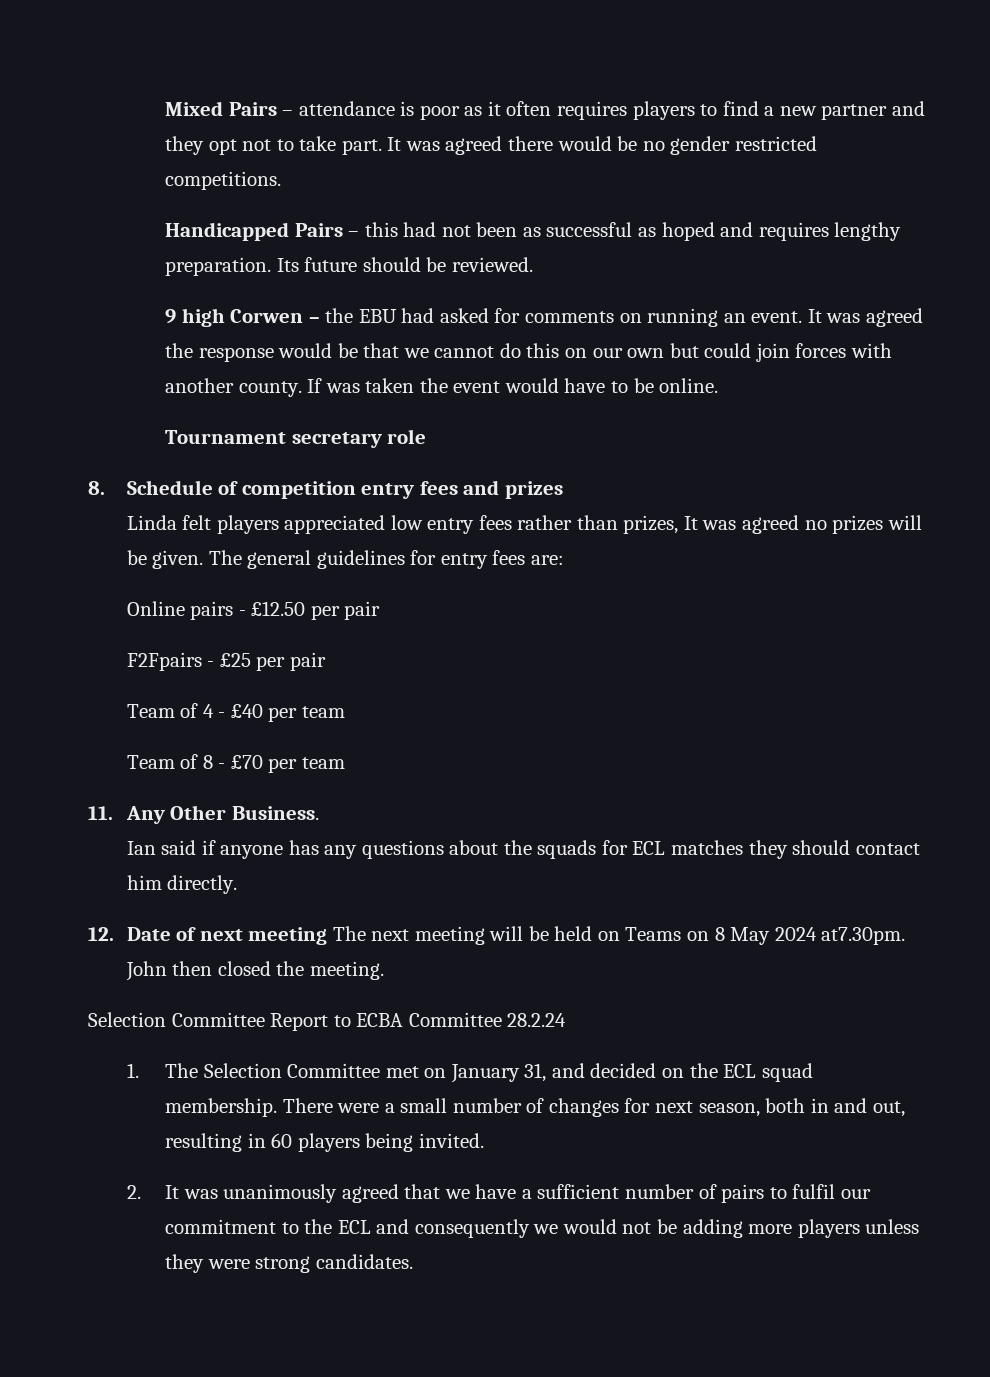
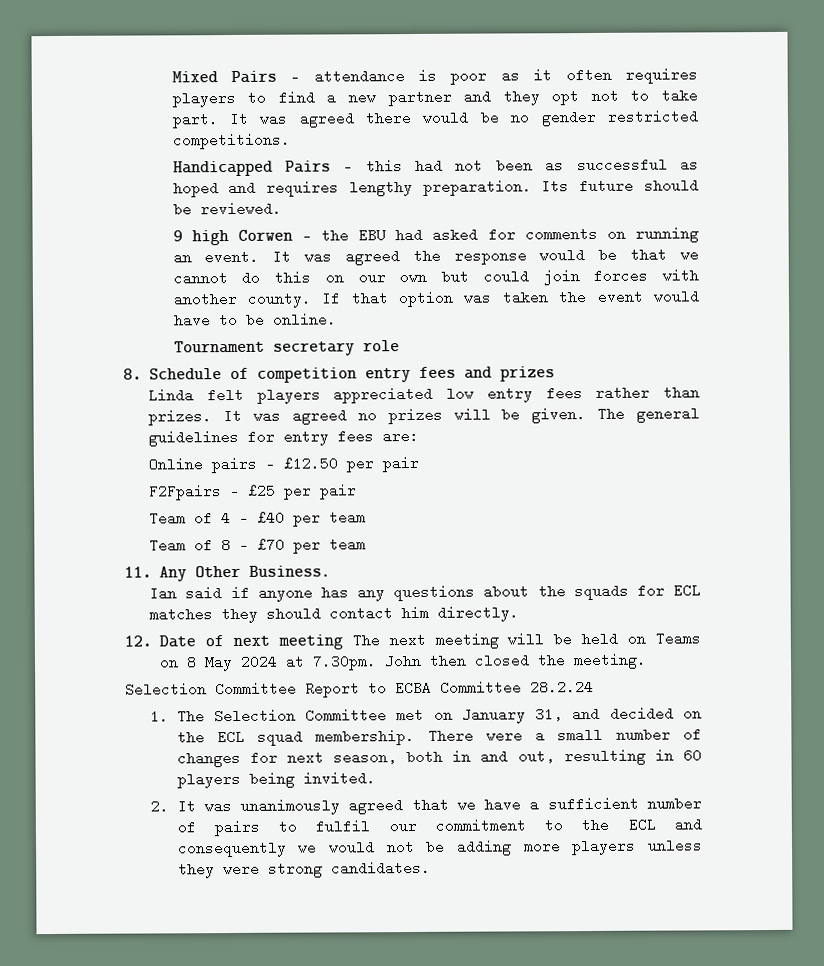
(323, 385) none -> [350,291,455,308] that option
[623,515,679,534] prizes, -> [148,409,213,426] prizes.
[821,927,906,945] at7.30pm. -> [285,654,378,671] at 7.30pm.

